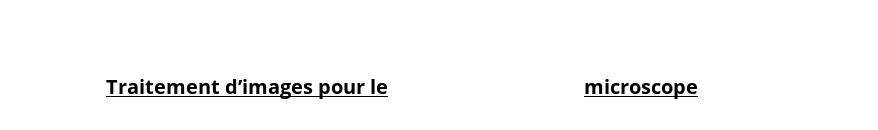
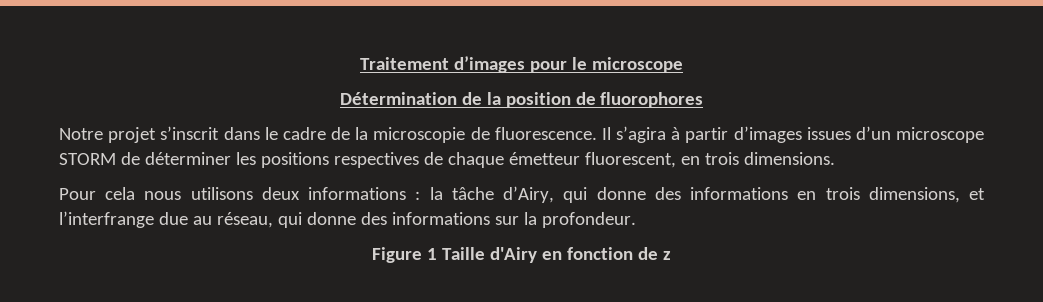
(698, 89) none -> [339,92,704,108] [59,126,984,143] [59,152,835,168] [59,186,986,203] [59,211,636,228] [372,247,671,263] // Détermination de la position de fluorophores // Notre projet s’inscrit dans le cadre de la microscopie de fluorescence. Il s’agira à partir d’images issues d’un microscope STORM de déterminer les positions respectives de chaque émetteur fluorescent, en trois dimensions. // Pour cela nous utilisons deux informations : la tâche d’Airy, qui donne des informations en trois dimensions, et l’interfrange due au réseau, qui donne des informations sur la profondeur. // Figure 1 Taille d'Airy en fonction de z

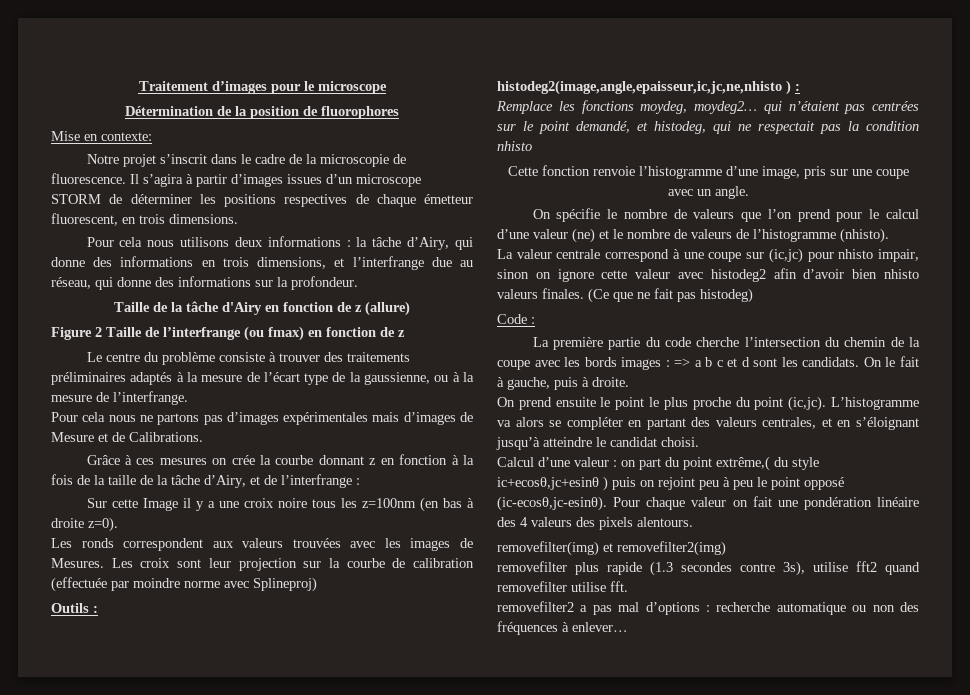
(704, 100) none -> [51,131,152,141] // Mise en contexte:
[372,247,486,263] Figure 1 Taille -> [114,301,219,312] Taille de la tâche
(671, 255) none -> [365,301,410,316] [51,326,405,341] [86,352,410,365] [51,372,475,385] [51,391,188,405] [51,412,474,425] [51,432,203,442] [86,454,474,465] [51,474,360,488] [86,497,475,512] [51,517,118,532] [51,538,473,551] [51,558,474,571] [51,577,317,592] [51,603,98,613] [497,80,800,95] [496,100,919,114] [497,121,919,134] [497,141,532,151] [507,165,909,179] [667,186,749,199] [532,208,919,222] [497,228,889,243] [497,248,919,263] [497,268,919,282] [497,288,753,303] [497,314,535,324] [532,337,920,350] [497,356,919,370] [497,377,629,390] [497,396,919,411] [497,417,919,430] [496,437,699,450] [497,456,819,471] [497,476,844,491] [497,496,919,511] [497,517,693,530] [497,541,726,556] [497,561,920,576] [497,581,628,592] [497,601,919,615] [497,621,628,635] (allure) // Figure 2 Taille de l’interfrange (ou fmax) en fonction de z // Le centre du problème consiste à trouver des traitements préliminaires adaptés à la mesure de l’écart type de la gaussienne, ou à la mesure de l’interfrange. // Pour cela nous ne partons pas d’images expérimentales mais d’images de Mesure et de Calibrations. // Grâce à ces mesures on crée la courbe donnant z en fonction à la fois de la taille de la tâche d’Airy, et de l’interfrange : // Sur cette Image il y a une croix noire tous les z=100nm (en bas à droite z=0). // Les ronds correspondent aux valeurs trouvées avec les images de Mesures. Les croix sont leur projection sur la courbe de calibration (effectuée par moindre norme avec Splineproj) // Outils : // histodeg2(image,angle,epaisseur,ic,jc,ne,nhisto ) : // Remplace les fonctions moydeg, moydeg2… qui n’étaient pas centrées sur le point demandé, et histodeg, qui ne respectait pas la condition nhisto // Cette fonction renvoie l’histogramme d’une image, pris sur une coupe avec un angle. // On spécifie le nombre de valeurs que l’on prend pour le calcul d’une valeur (ne) et le nombre de valeurs de l’histogramme (nhisto). // La valeur centrale correspond à une coupe sur (ic,jc) pour nhisto impair, sinon on ignore cette valeur avec histodeg2 afin d’avoir bien nhisto valeurs finales. (Ce que ne fait pas histodeg) // Code : // La première partie du code cherche l’intersection du chemin de la coupe avec les bords images : => a b c et d sont les candidats. On le fait à gauche, puis à droite. // On prend ensuite le point le plus proche du point (ic,jc). L’histogramme va alors se compléter en partant des valeurs centrales, et en s’éloignant jusqu’à atteindre le candidat choisi. // Calcul d’une valeur : on part du point extrême,( du style ic+ecosθ,jc+esinθ ) puis on rejoint peu à peu le point opposé (ic-ecosθ,jc-esinθ). Pour chaque valeur on fait une pondération linéaire des 4 valeurs des pixels alentours. // removefilter(img) et removefilter2(img) // removefilter plus rapide (1.3 secondes contre 3s), utilise fft2 quand removefilter utilise fft. // removefilter2 a pas mal d’options : recherche automatique ou non des fréquences à enlever…

